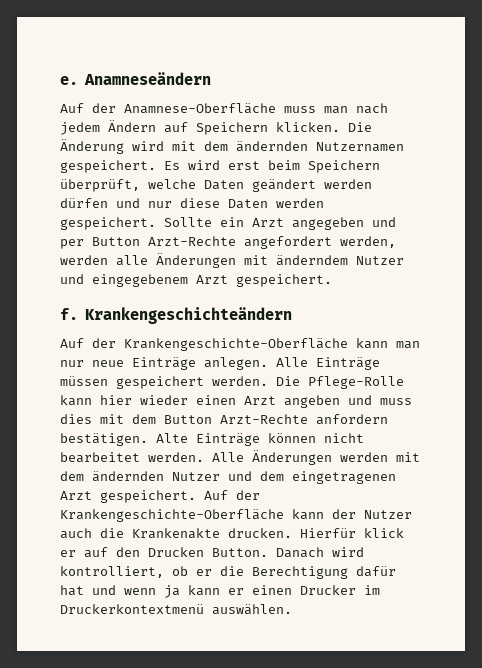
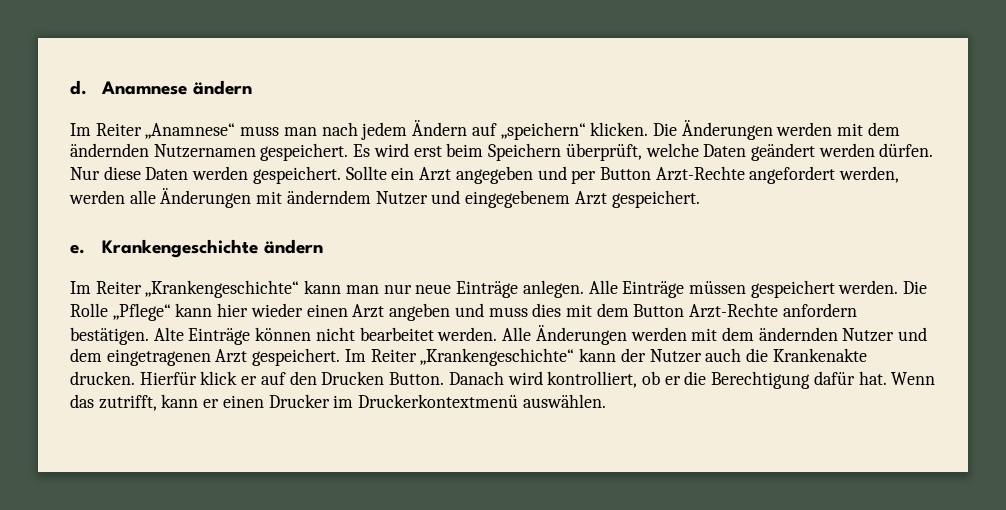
[60,72,212,85] [60,103,276,114] e. Anamneseändern // Auf der Anamnese-Oberfläche -> [70,80,252,95] [70,123,236,139] d. Anamnese ändern // Im Reiter „Anamnese“
[196,122,268,135] Speichern -> [500,122,586,140] „speichern“
[60,139,164,154] Änderung wird -> [681,120,833,140] Änderungen werden
[60,198,172,208] dürfen und nur -> [879,143,934,157] [70,167,100,180] dürfen. Nur
[60,307,293,324] [60,338,348,351] f. Krankengeschichteändern // Auf der Krankengeschichte-Oberfläche -> [70,239,323,258] [70,280,300,298] e. Krankengeschichte ändern // Im Reiter „Krankengeschichte“
[308,376,404,389] Pflege-Rolle -> [70,303,171,321] Rolle „Pflege“
[204,490,260,500] [60,509,284,522] Auf der Krankengeschichte-Oberfläche -> [344,348,575,366] Im Reiter „Krankengeschichte“
[60,585,180,598] hat und wenn ja -> [858,371,936,385] [70,394,157,411] hat. Wenn das zutrifft,

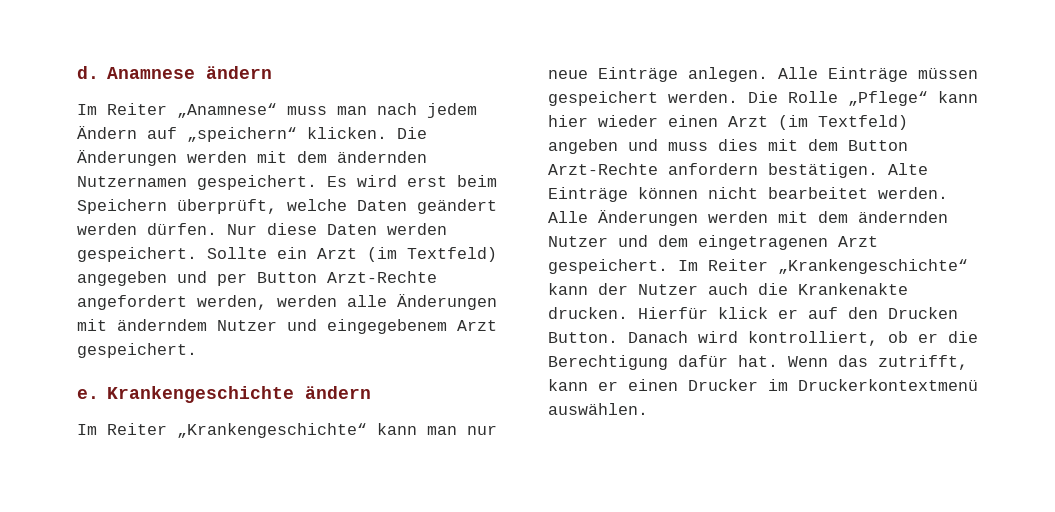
(452, 174) none -> [367,247,497,262] (im Textfeld)
(385, 311) none -> [778,115,908,130] (im Textfeld)

